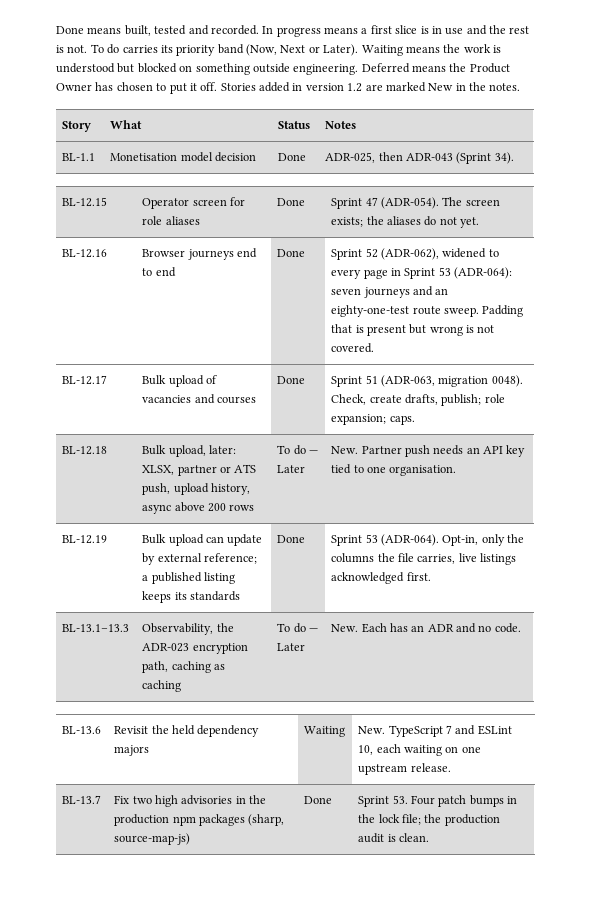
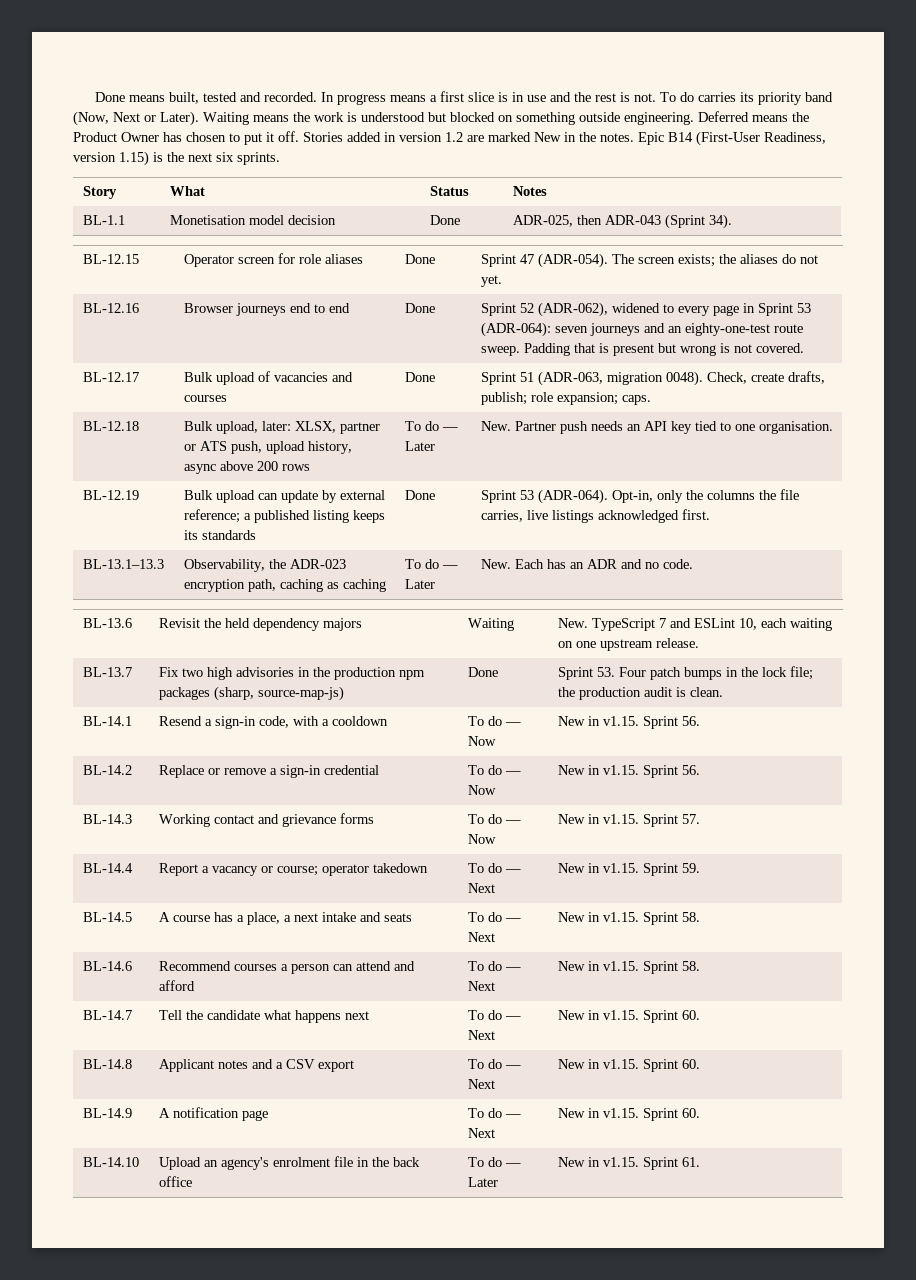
(521, 87) none -> [638,131,826,146] [73,151,280,166] Epic B14 (First-User Readiness, version 1.15) is the next six sprints.
(429, 837) none -> [82,716,132,726] [158,716,388,729] [467,716,521,726] [467,736,496,746] [557,716,700,729] [82,765,132,775] [158,765,379,778] [467,765,521,775] [467,785,496,795] [557,765,700,778] [82,814,132,824] [158,813,374,827] [467,814,521,824] [467,834,496,844] [557,814,700,827] [82,863,133,873] [158,863,428,876] [467,863,521,873] [467,883,495,893] [557,863,700,876] [82,912,132,922] [158,912,412,925] [467,912,521,922] [467,932,495,942] [557,912,700,925] [82,961,132,971] [158,961,415,974] [158,980,195,991] [467,961,521,971] [467,981,495,991] [557,961,700,974] [82,1010,132,1020] [158,1010,369,1023] [467,1010,521,1020] [467,1030,495,1040] [557,1010,700,1023] [82,1059,132,1069] [158,1059,354,1072] [467,1059,521,1069] [467,1079,495,1089] [557,1059,700,1072] [82,1108,132,1118] [158,1107,268,1121] [467,1108,521,1118] [467,1128,495,1138] [557,1108,700,1121] [82,1157,139,1167] [158,1156,420,1170] [158,1176,192,1187] [467,1157,521,1167] [467,1177,498,1187] [557,1157,700,1170] // BL-14.1 | Resend a sign-in code, with a cooldown | To do — Now | New in v1.15. Sprint 56. // BL-14.2 | Replace or remove a sign-in credential | To do — Now | New in v1.15. Sprint 56. // BL-14.3 | Working contact and grievance forms | To do — Now | New in v1.15. Sprint 57. // BL-14.4 | Report a vacancy or course; operator takedown | To do — Next | New in v1.15. Sprint 59. // BL-14.5 | A course has a place, a next intake and seats | To do — Next | New in v1.15. Sprint 58. // BL-14.6 | Recommend courses a person can attend and afford | To do — Next | New in v1.15. Sprint 58. // BL-14.7 | Tell the candidate what happens next | To do — Next | New in v1.15. Sprint 60. // BL-14.8 | Applicant notes and a CSV export | To do — Next | New in v1.15. Sprint 60. // BL-14.9 | A notification page | To do — Next | New in v1.15. Sprint 60. // BL-14.10 | Upload an agency's enrolment file in the back office | To do — Later | New in v1.15. Sprint 61.

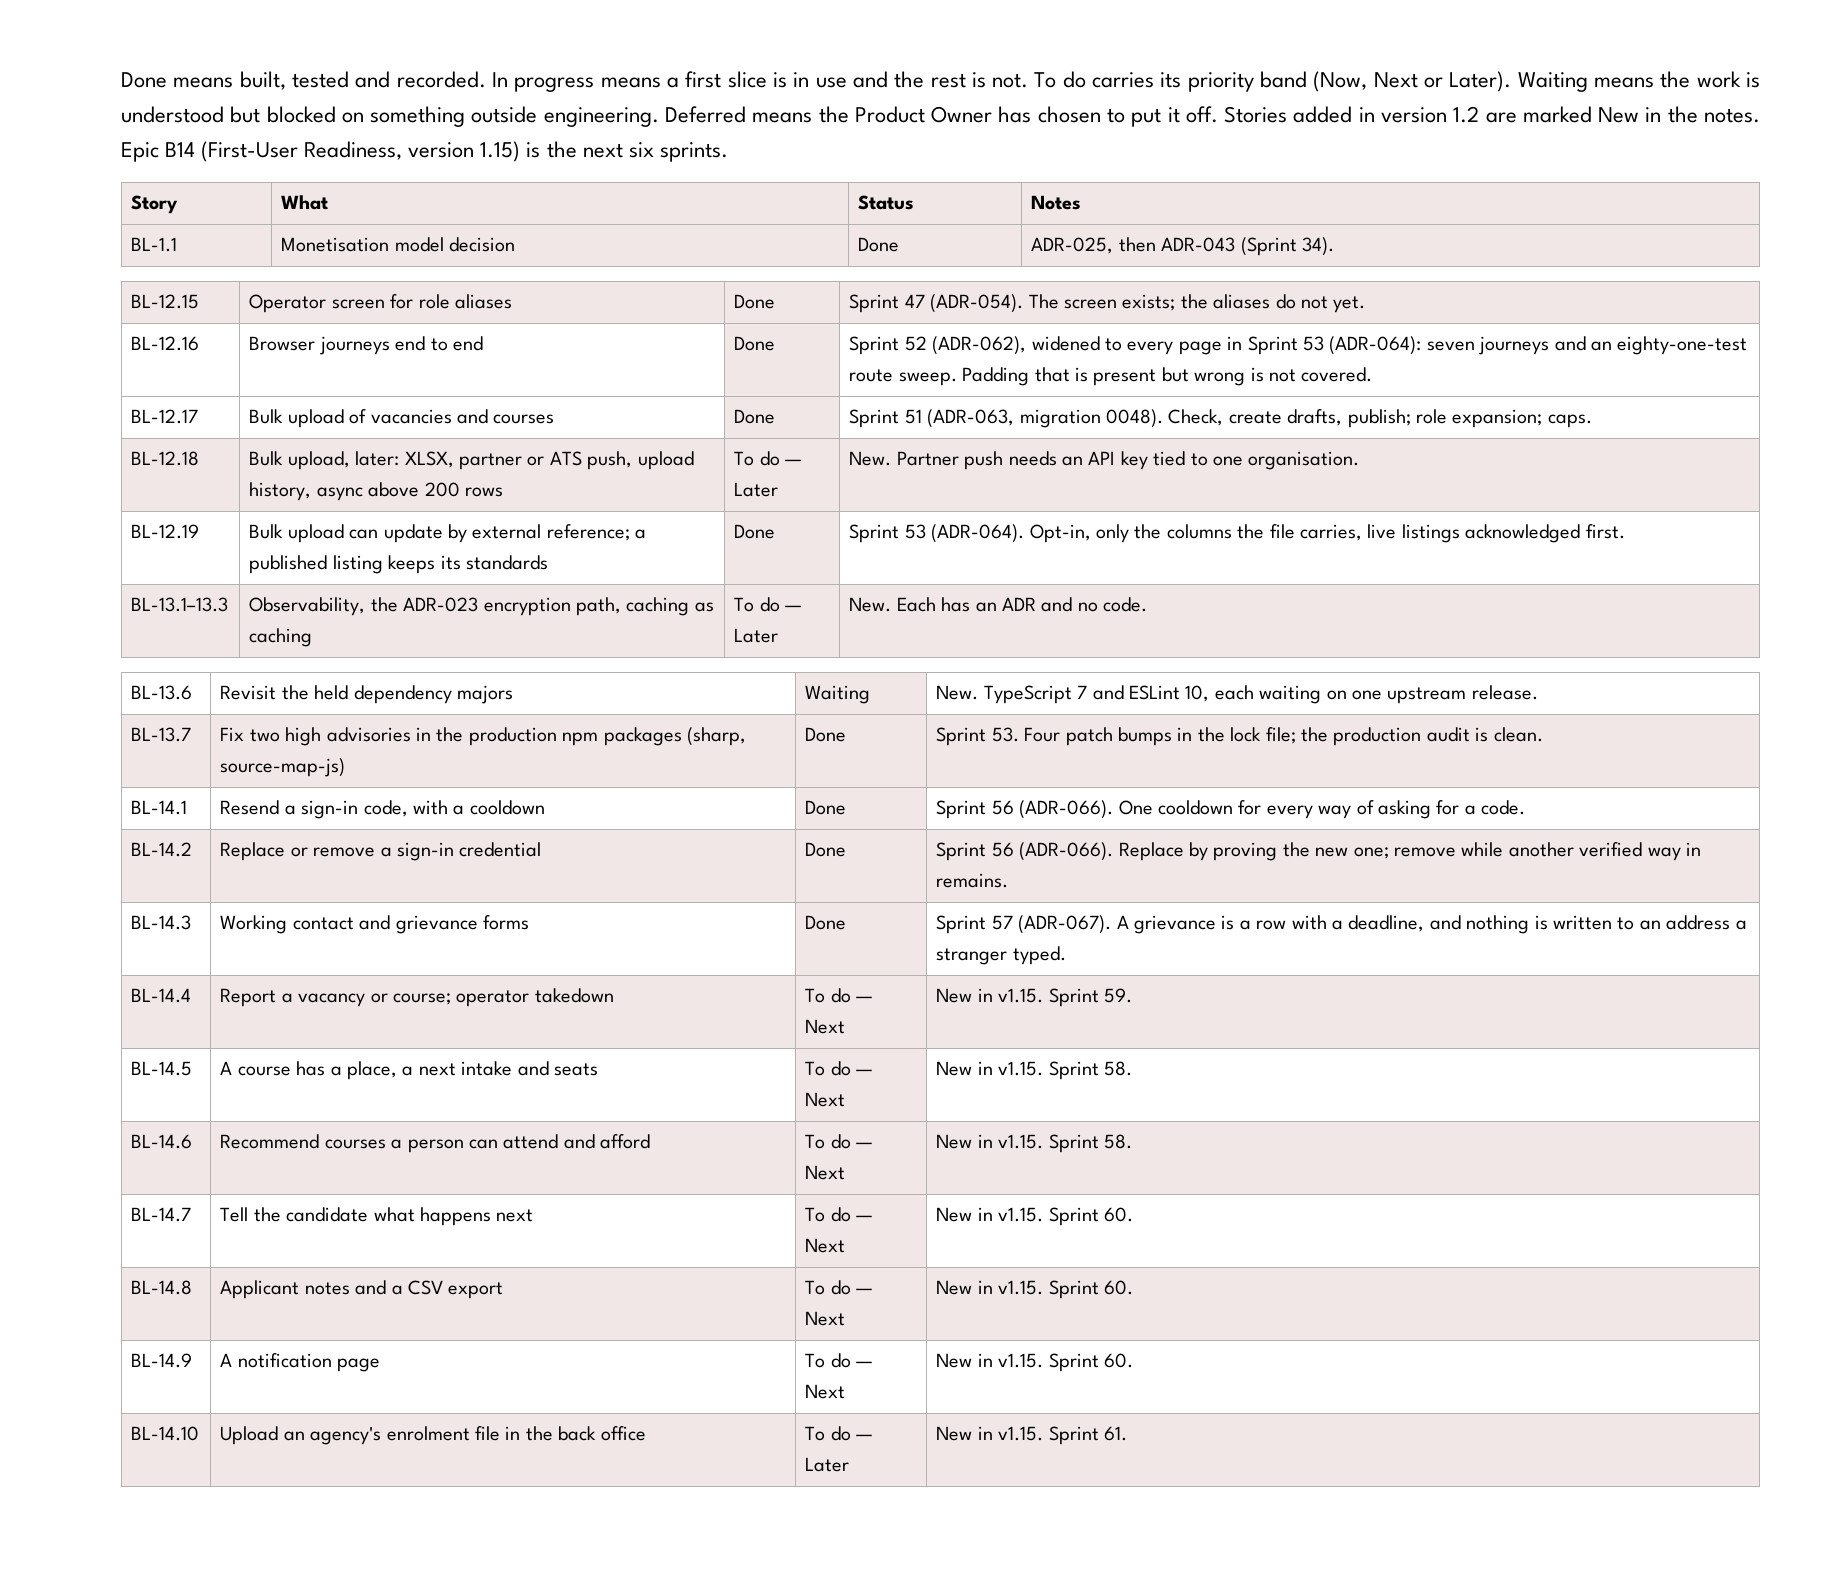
[467,716,521,726] [467,736,496,746] [557,716,700,729] To do — Now | New in v1.15. Sprint 56. -> [805,800,847,815] [936,800,1526,819] Done | Sprint 56 (ADR-066). One cooldown for every way of asking for a code.
[467,765,521,775] [467,785,496,795] [557,765,700,778] To do — Now | New in v1.15. Sprint 56. -> [805,842,847,857] [936,842,1701,861] [936,873,1009,888] Done | Sprint 56 (ADR-066). Replace by proving the new one; remove while another verified way in remains.
[467,814,521,824] [467,834,496,844] [557,814,700,827] To do — Now | New in v1.15. Sprint 57. -> [805,915,847,930] [936,915,1747,934] [936,946,1066,965] Done | Sprint 57 (ADR-067). A grievance is a row with a deadline, and nothing is written to an address a stranger typed.

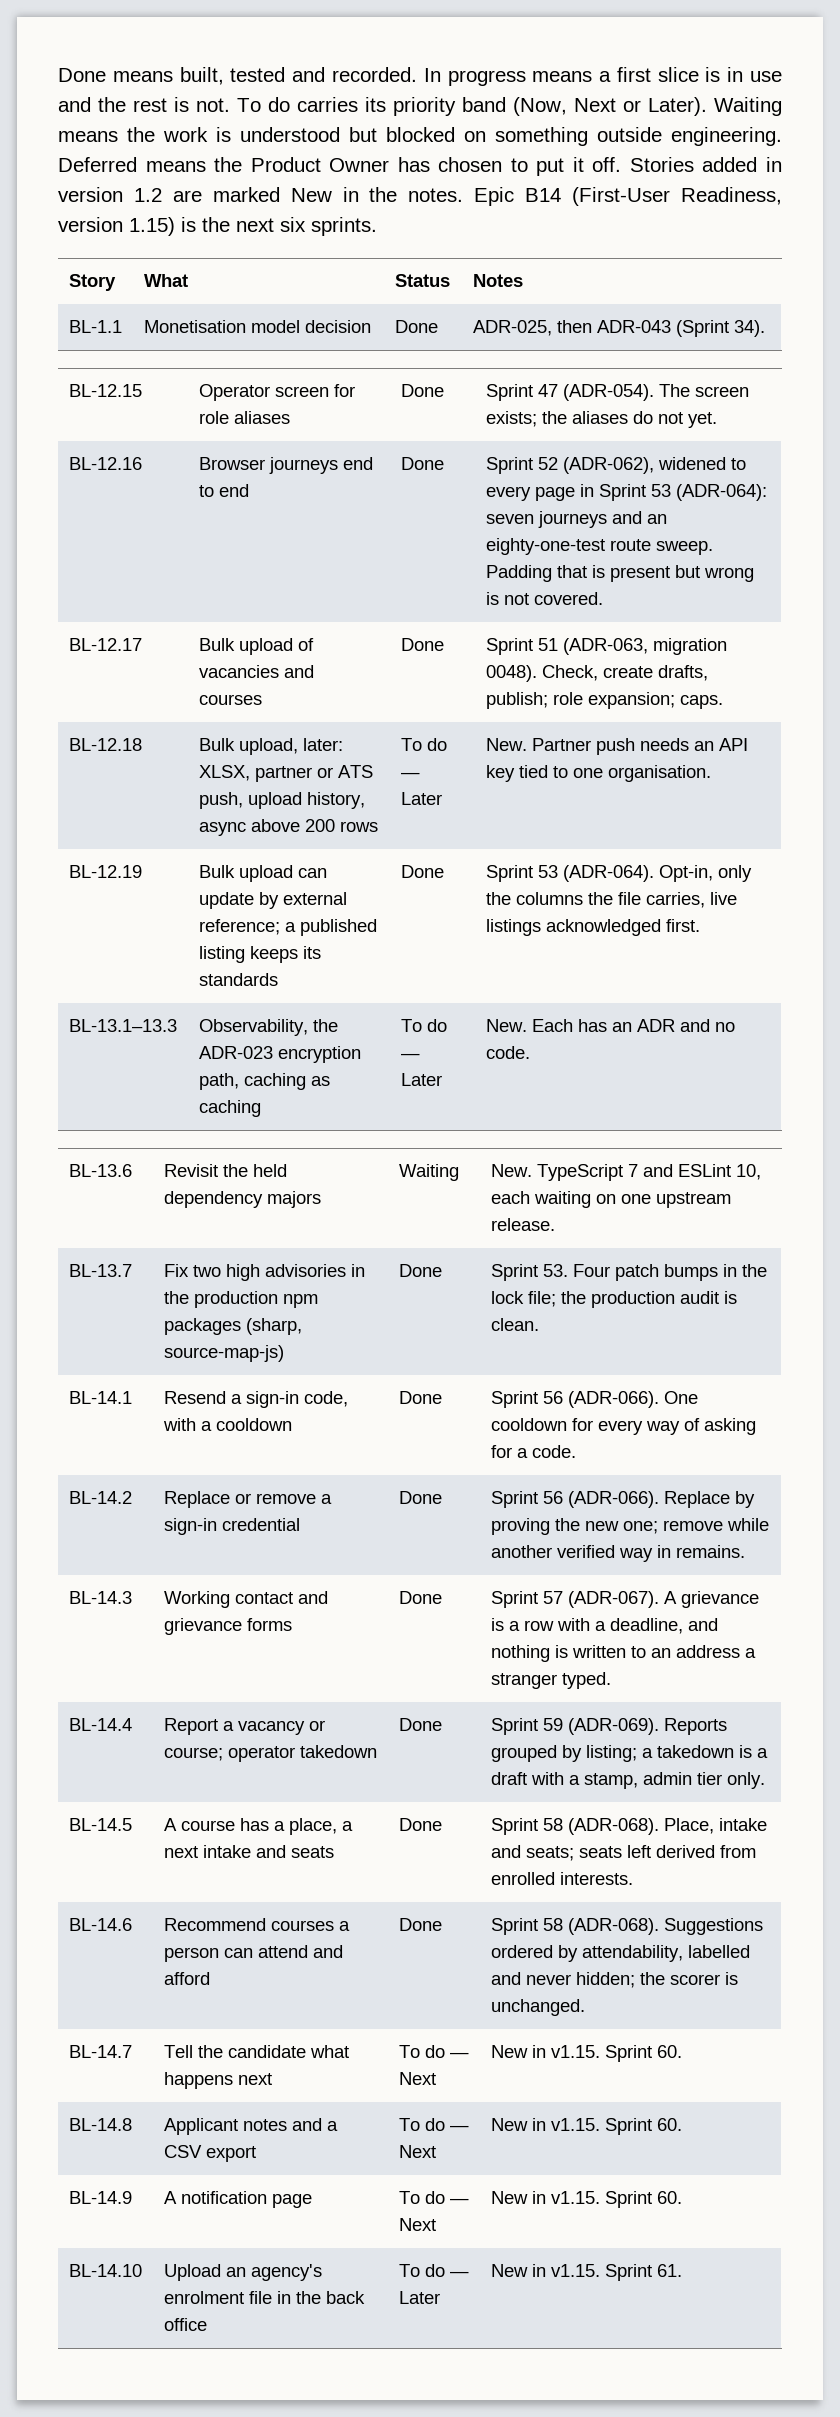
[805,988,873,1003] [805,1019,846,1034] [936,988,1132,1007] To do — Next | New in v1.15. Sprint 59. -> [398,1718,442,1731] [490,1718,727,1735] [490,1745,768,1762] [490,1772,765,1789] Done | Sprint 59 (ADR-069). Reports grouped by listing; a takedown is a draft with a stamp, admin tier only.
[805,1061,873,1076] [805,1092,846,1107] [936,1061,1132,1080] To do — Next | New in v1.15. Sprint 58. -> [398,1818,442,1831] [490,1818,767,1835] [490,1845,756,1861] [490,1872,633,1885] Done | Sprint 58 (ADR-068). Place, intake and seats; seats left derived from enrolled interests.
[805,1134,873,1149] [805,1165,846,1180] [936,1134,1132,1153] To do — Next | New in v1.15. Sprint 58. -> [398,1918,442,1931] [490,1918,763,1935] [490,1945,750,1962] [490,1972,738,1988] [490,1999,585,2016] Done | Sprint 58 (ADR-068). Suggestions ordered by attendability, labelled and never hidden; the scorer is unchanged.

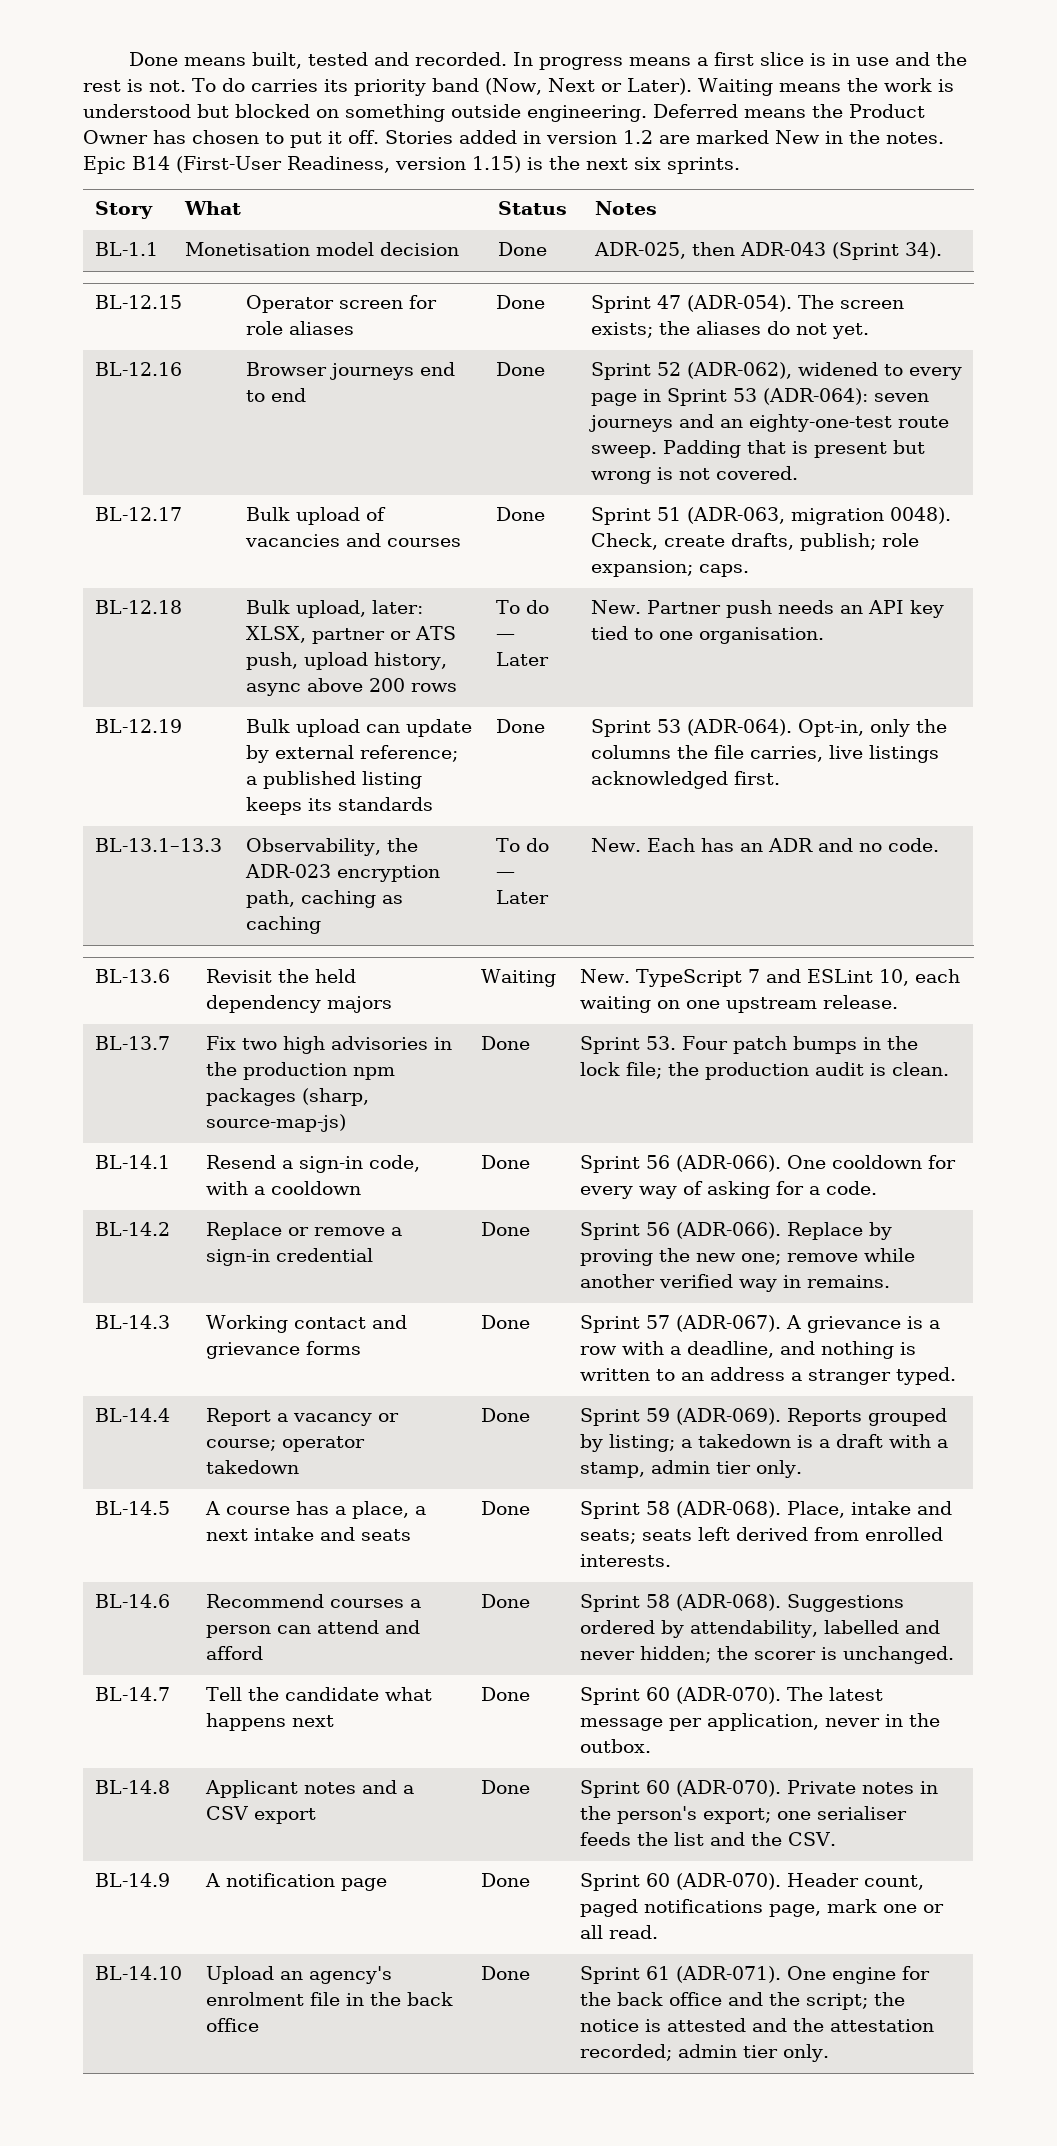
[398,2045,469,2058] [398,2072,436,2085] [490,2045,682,2062] To do — Next | New in v1.15. Sprint 60. -> [480,1687,530,1701] [579,1687,883,1705] [579,1713,940,1731] [579,1739,651,1753] Done | Sprint 60 (ADR-070). The latest message per application, never in the outbox.
[398,2118,469,2131] [398,2145,436,2158] [490,2118,682,2135] [68,2191,132,2204] [163,2191,312,2208] [398,2191,469,2204] [398,2218,436,2231] [490,2191,682,2208] To do — Next | New in v1.15. Sprint 60. // BL-14.9 | A notification page | To do — Next | New in v1.15. Sprint 60. -> [480,1780,530,1794] [579,1780,938,1798] [579,1806,907,1824] [579,1832,836,1846] [94,1873,170,1887] [204,1873,387,1891] [480,1873,530,1887] [579,1873,924,1891] [579,1899,944,1917] [579,1925,658,1939] Done | Sprint 60 (ADR-070). Private notes in the person's export; one serialiser feeds the list and the CSV. // BL-14.9 | A notification page | Done | Sprint 60 (ADR-070). Header count, paged notifications page, mark one or all read.
[398,2264,469,2277] [398,2291,440,2304] [490,2264,682,2281] To do — Later | New in v1.15. Sprint 61. -> [480,1966,530,1980] [579,1966,930,1984] [579,1992,905,2010] [579,2018,934,2032] [579,2044,829,2062] Done | Sprint 61 (ADR-071). One engine for the back office and the script; the notice is attested and the attestation recorded; admin tier only.

